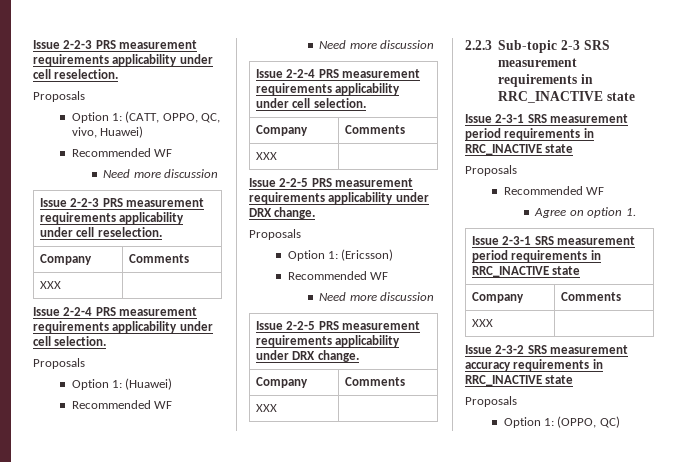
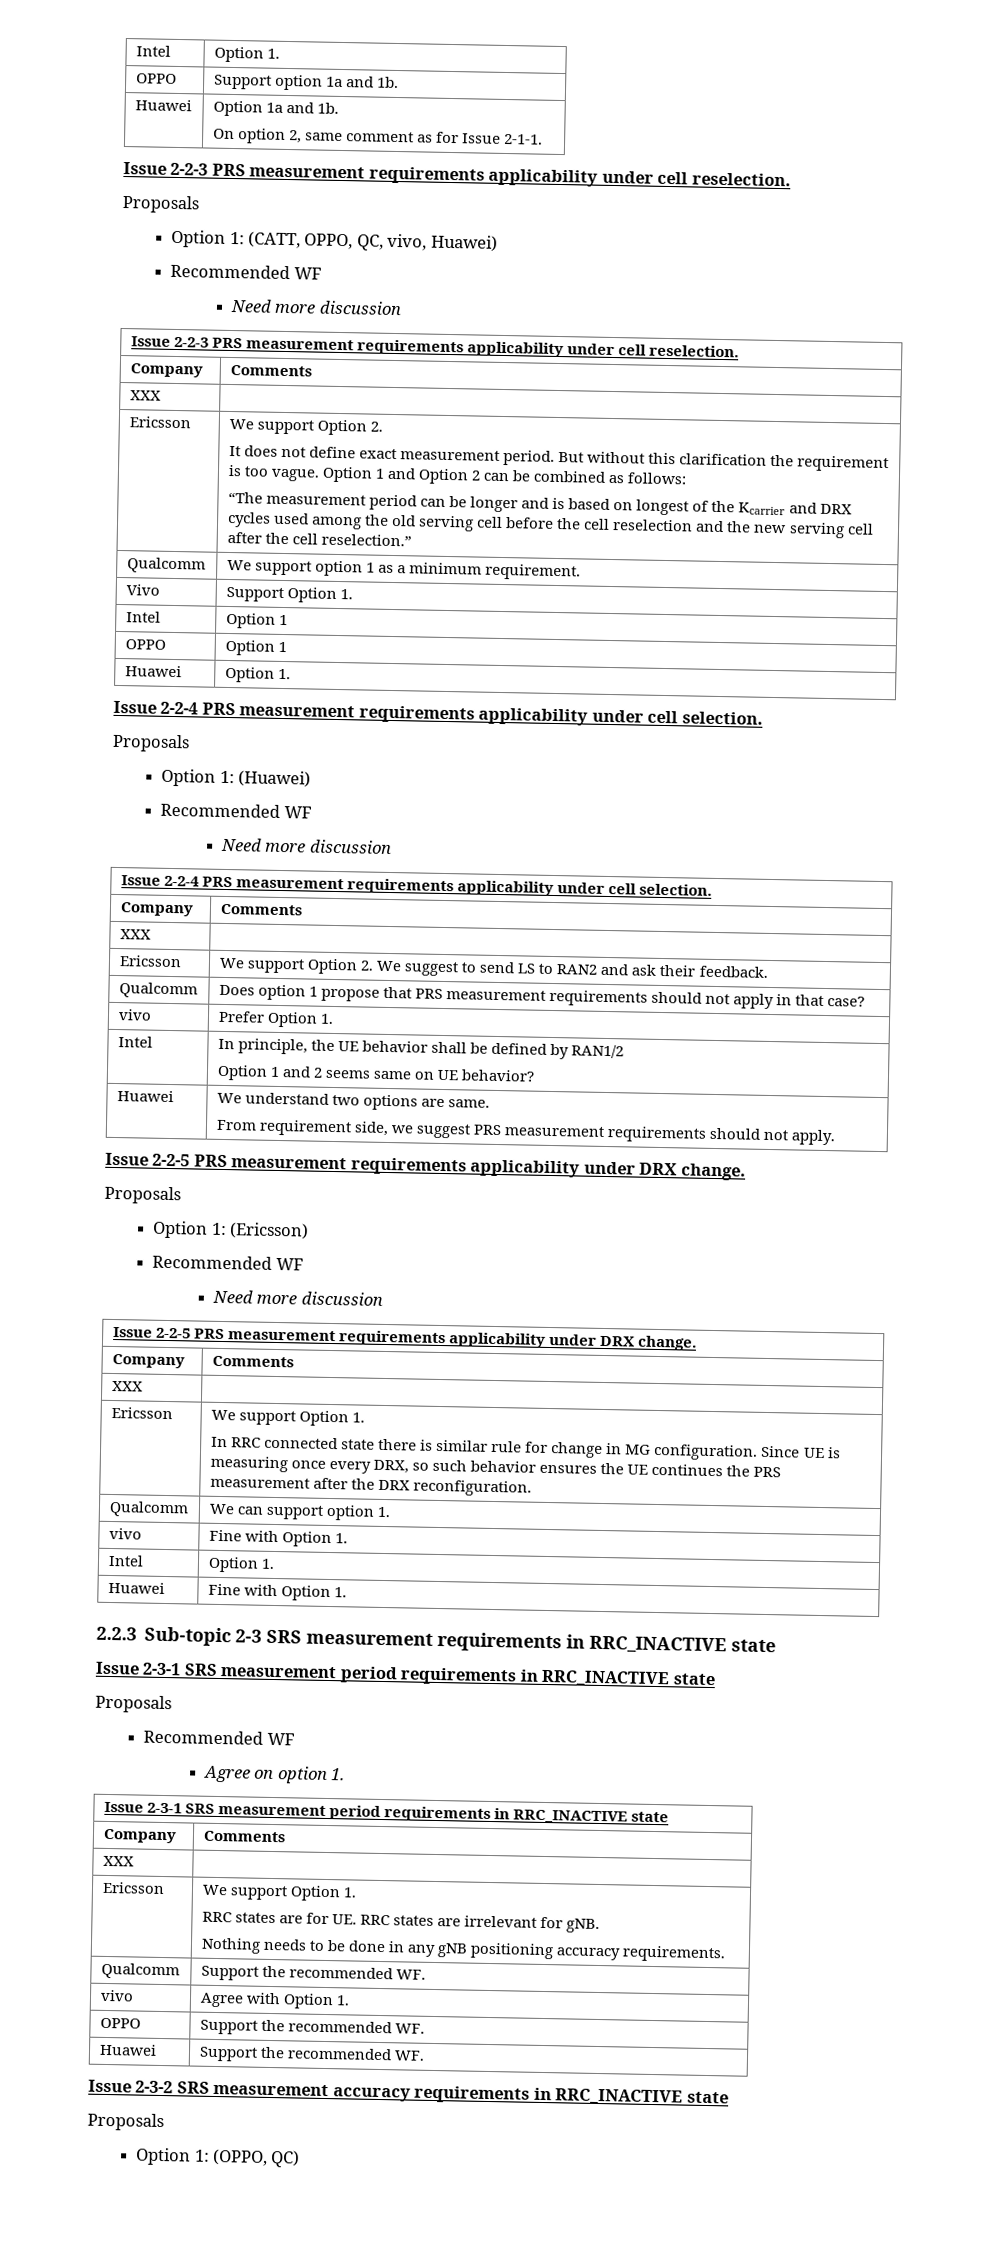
(33, 44) none -> [135,45,171,57] [213,46,280,63] [135,73,177,84] [212,74,400,91] [134,99,192,112] [212,100,339,117] [212,128,544,145] Intel | Option 1. // OPPO | Support option 1a and 1b. // Huawei | Option 1a and 1b. // On option 2, same comment as for Issue 2-1-1. //
(62, 285) none -> [128,416,191,429] [228,418,383,436] [228,445,890,473] [227,464,688,485] [227,491,852,516] [226,511,874,539] [226,531,412,547] [126,557,206,574] [226,559,582,581] [125,584,160,596] [225,586,353,603] [125,611,161,623] [225,612,288,629] [124,639,166,650] [224,639,287,656] [124,665,182,678] [224,666,291,683] // Ericsson | We support Option 2. // It does not define exact measurement period. But without this clarification the requirement is too vague. Option 1 and Option 2 can be combined as follows: // “The measurement period can be longer and is based on longest of the Kcarrier and DRX cycles used among the old serving cell before the cell reselection and the new serving cell after the cell reselection.” // Qualcomm | We support option 1 as a minimum requirement. // Vivo | Support Option 1. // Intel | Option 1 // OPPO | Option 1 // Huawei | Option 1.
(278, 156) none -> [118,955,182,968] [218,957,768,978] [118,982,198,999] [218,984,866,1010] [117,1009,152,1021] [217,1010,334,1028] [117,1036,153,1048] [217,1038,625,1060] [216,1064,536,1082] [116,1090,174,1103] [216,1092,491,1111] [215,1119,837,1146] // Ericsson | We support Option 2. We suggest to send LS to RAN2 and ask their feedback. // Qualcomm | Does option 1 propose that PRS measurement requirements should not apply in that case? // vivo | Prefer Option 1. // Intel | In principle, the UE behavior shall be defined by RAN1/2 // Option 1 and 2 seems same on UE behavior? // Huawei | We understand two options are same. // From requirement side, we suggest PRS measurement requirements should not apply.
(278, 408) none -> [110,1406,173,1420] [210,1409,365,1427] [210,1436,841,1461] [209,1455,782,1478] [209,1476,533,1497] [108,1500,189,1518] [208,1503,392,1521] [108,1527,142,1540] [208,1529,348,1548] [107,1554,144,1567] [207,1556,275,1573] [107,1581,165,1594] [207,1583,347,1602] // Ericsson | We support Option 1. // In RRC connected state there is similar rule for change in MG configuration. Since UE is measuring once every DRX, so such behavior ensures the UE continues the PRS measurement after the DRX reconfiguration. // Qualcomm | We can support option 1. // vivo | Fine with Option 1. // Intel | Option 1. // Huawei | Fine with Option 1.
(494, 323) none -> [101,1881,165,1895] [201,1884,357,1902] [201,1911,601,1934] [200,1937,727,1963] [100,1962,180,1980] [200,1965,426,1981] [99,1989,134,2002] [199,1992,350,2010] [99,2017,141,2029] [199,2019,425,2035] [98,2043,157,2056] [198,2046,425,2062] // Ericsson | We support Option 1. // RRC states are for UE. RRC states are irrelevant for gNB. // Nothing needs to be done in any gNB positioning accuracy requirements. // Qualcomm | Support the recommended WF. // vivo | Agree with Option 1. // OPPO | Support the recommended WF. // Huawei | Support the recommended WF.

